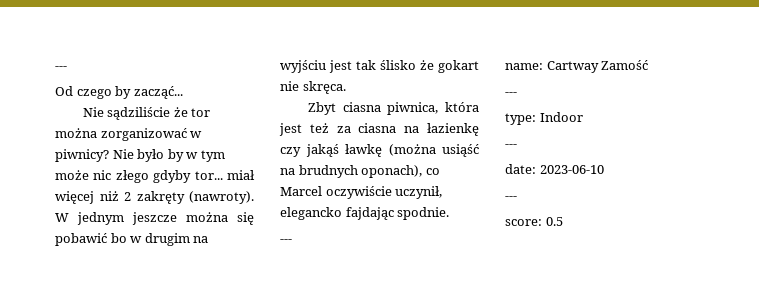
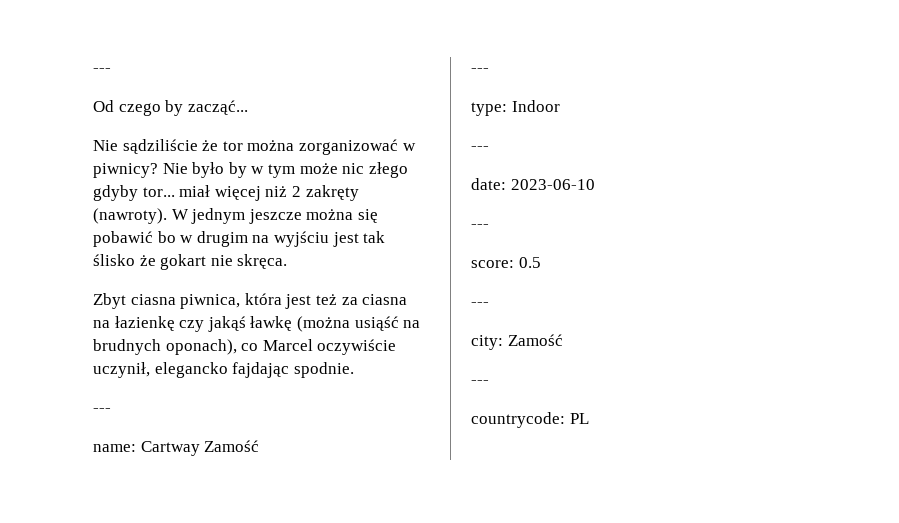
(563, 221) none -> [471,302,489,307] [471,334,563,350] [471,380,489,385] [471,412,589,428] // --- // city: Zamość // --- // countrycode: PL

